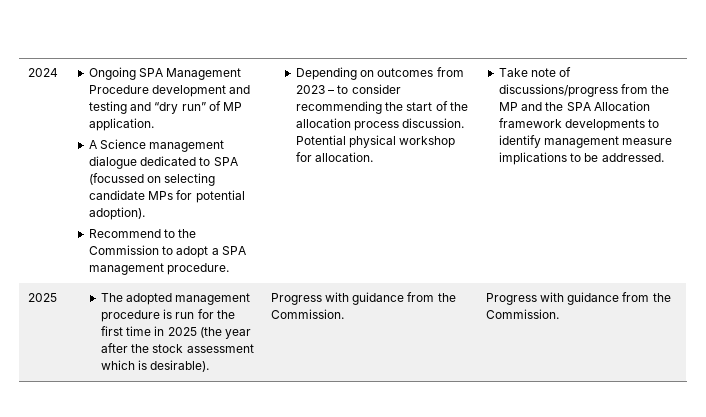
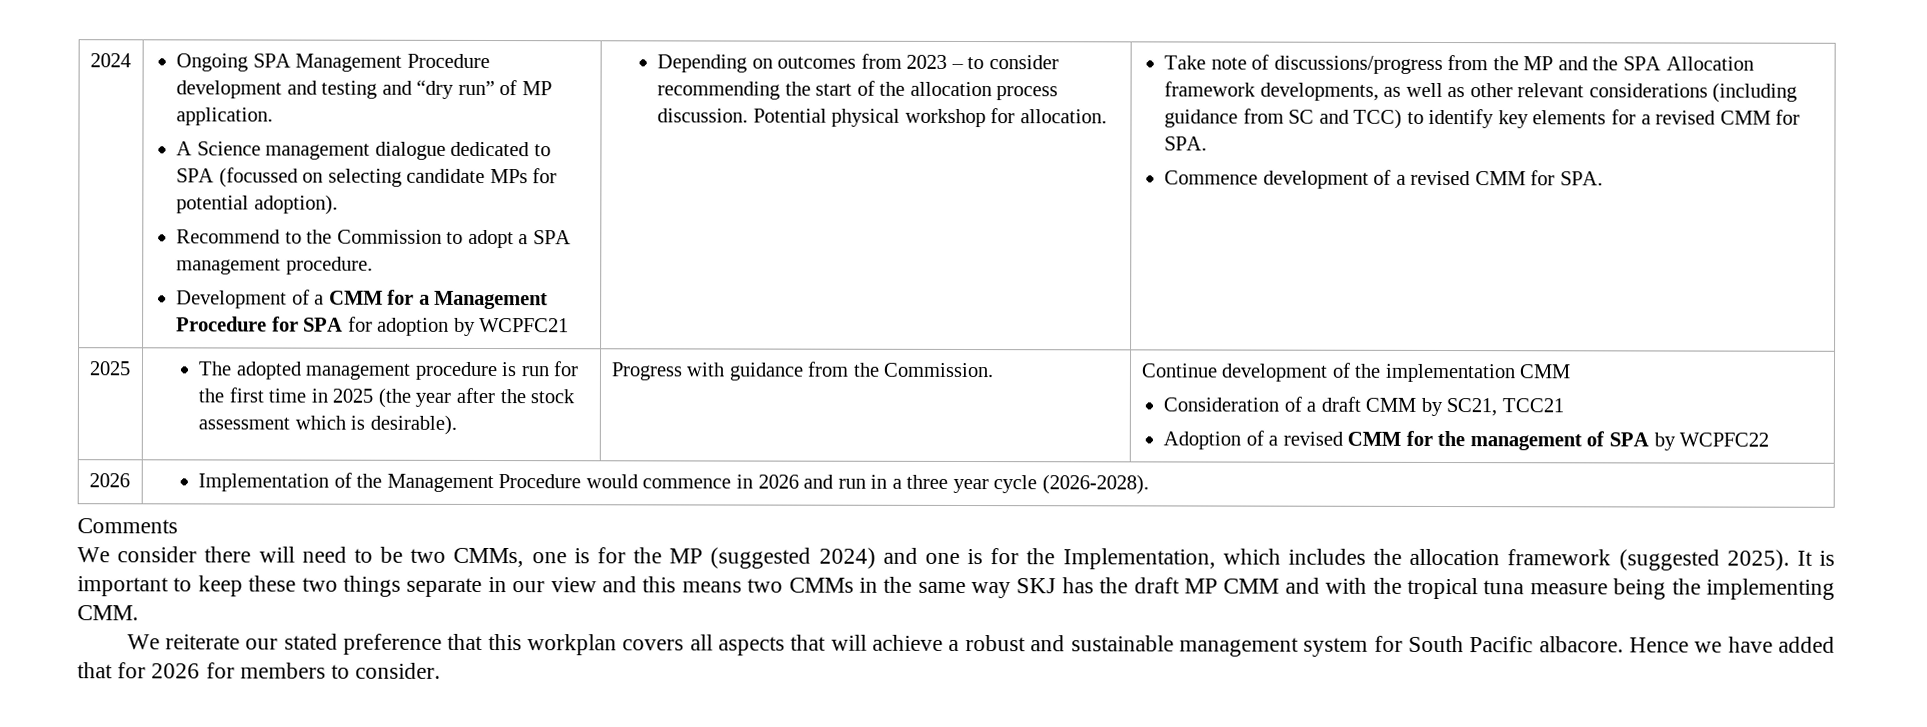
(230, 269) none -> [176,289,549,310] [176,316,570,336] // Development of a CMM for a Management Procedure for SPA for adoption by WCPFC21
[565,119,660,131] [498,135,673,148] [498,152,664,165] developments to identify management measure implications to be addressed. -> [1259,82,1798,103] [1164,108,1801,129] [1164,136,1208,151] [1164,169,1603,189] developments, as well as other relevant considerations (including guidance from SC and TCC) to identify key elements for a revised CMM for SPA. // Commence development of a revised CMM for SPA.
[485,292,671,305] [485,309,559,319] Progress with guidance from the Commission. -> [1140,362,1571,383] [1163,396,1564,417] [1163,430,1770,451] [88,473,130,488] [198,472,1149,495] [77,518,178,534] [77,546,1836,571] [77,575,1836,600] [77,605,139,621] [126,633,1836,657] [77,662,442,679] Continue development of the implementation CMM // Consideration of a draft CMM by SC21, TCC21 // Adoption of a revised CMM for the management of SPA by WCPFC22 // 2026 | Implementation of the Management Procedure would commence in 2026 and run in a three year cycle (2026-2028). // Comments // We consider there will need to be two CMMs, one is for the MP (suggested 2024) and one is for the Implementation, which includes the allocation framework (suggested 2025). It is important to keep these two things separate in our view and this means two CMMs in the same way SKJ has the draft MP CMM and with the tropical tuna measure being the implementing CMM. // We reiterate our stated preference that this workplan covers all aspects that will achieve a robust and sustainable management system for South Pacific albacore. Hence we have added that for 2026 for members to consider.

